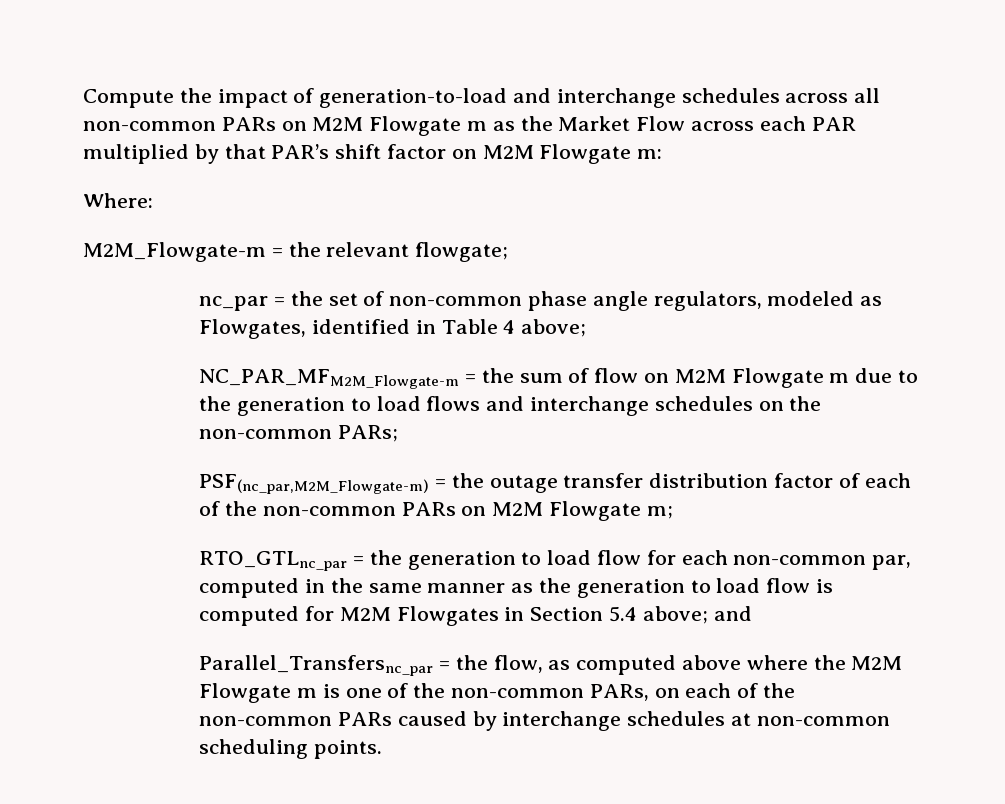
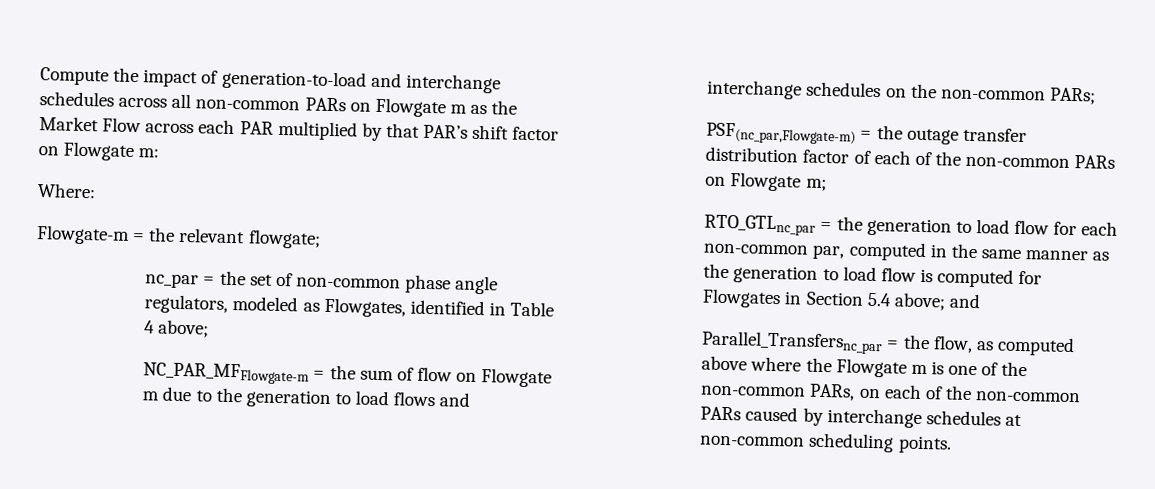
[312,117,364,131] M2M -> (371, 107) none
[482,145,534,159] M2M -> (59, 151) none
[83,242,266,262] M2M_Flowgate-m -> [36,225,130,245] Flowgate-m
[199,369,460,389] NC_PAR_MFM2M_Flowgate-m -> [143,362,311,385] NC_PAR_MFFlowgate-m
[674,369,726,383] M2M -> (478, 377) none
[199,474,430,494] PSF(nc_par,M2M_Flowgate-m) -> [706,122,857,145] PSF(nc_par,Flowgate-m)
[492,502,544,516] M2M -> (727, 181) none
[339,607,391,621] M2M -> (1043, 277) none
[851,656,903,670] M2M -> (832, 365) none

